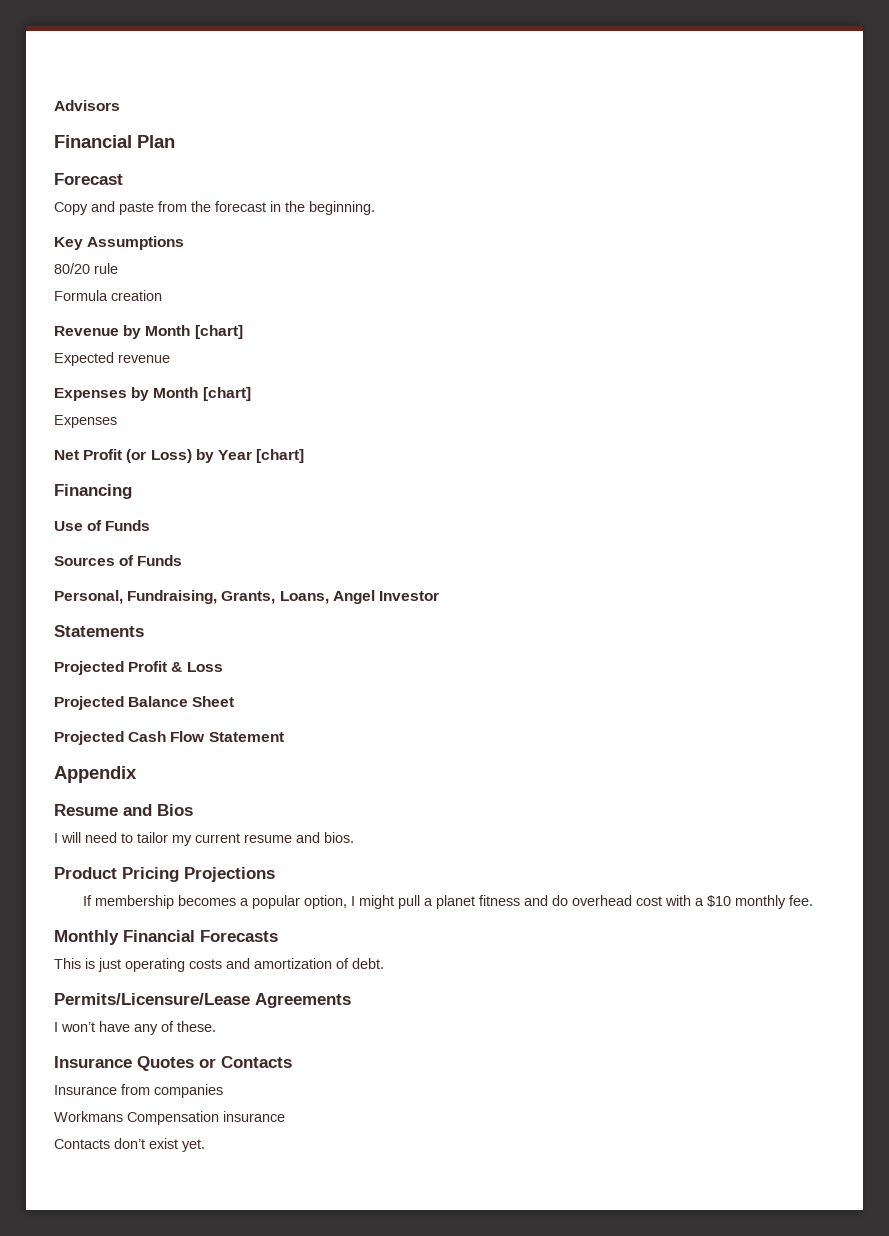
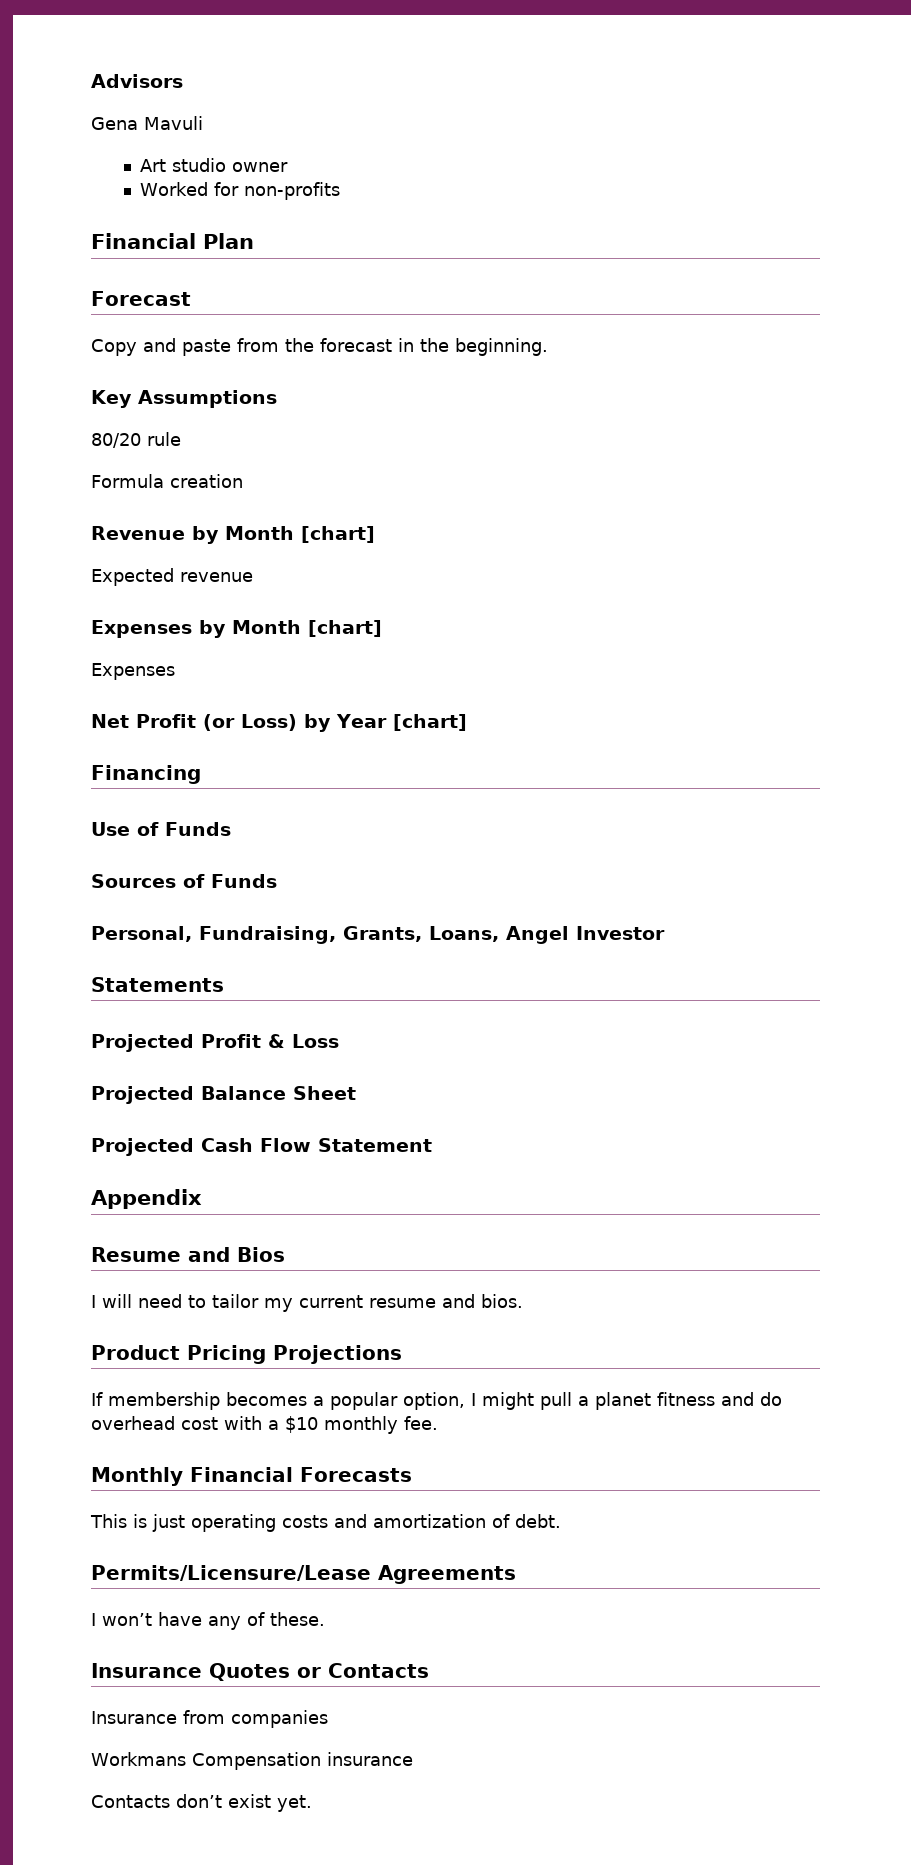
(120, 105) none -> [91,116,203,130] [140,158,289,172] [140,182,341,200] // Gena Mavuli // Art studio owner // Worked for non-profits

